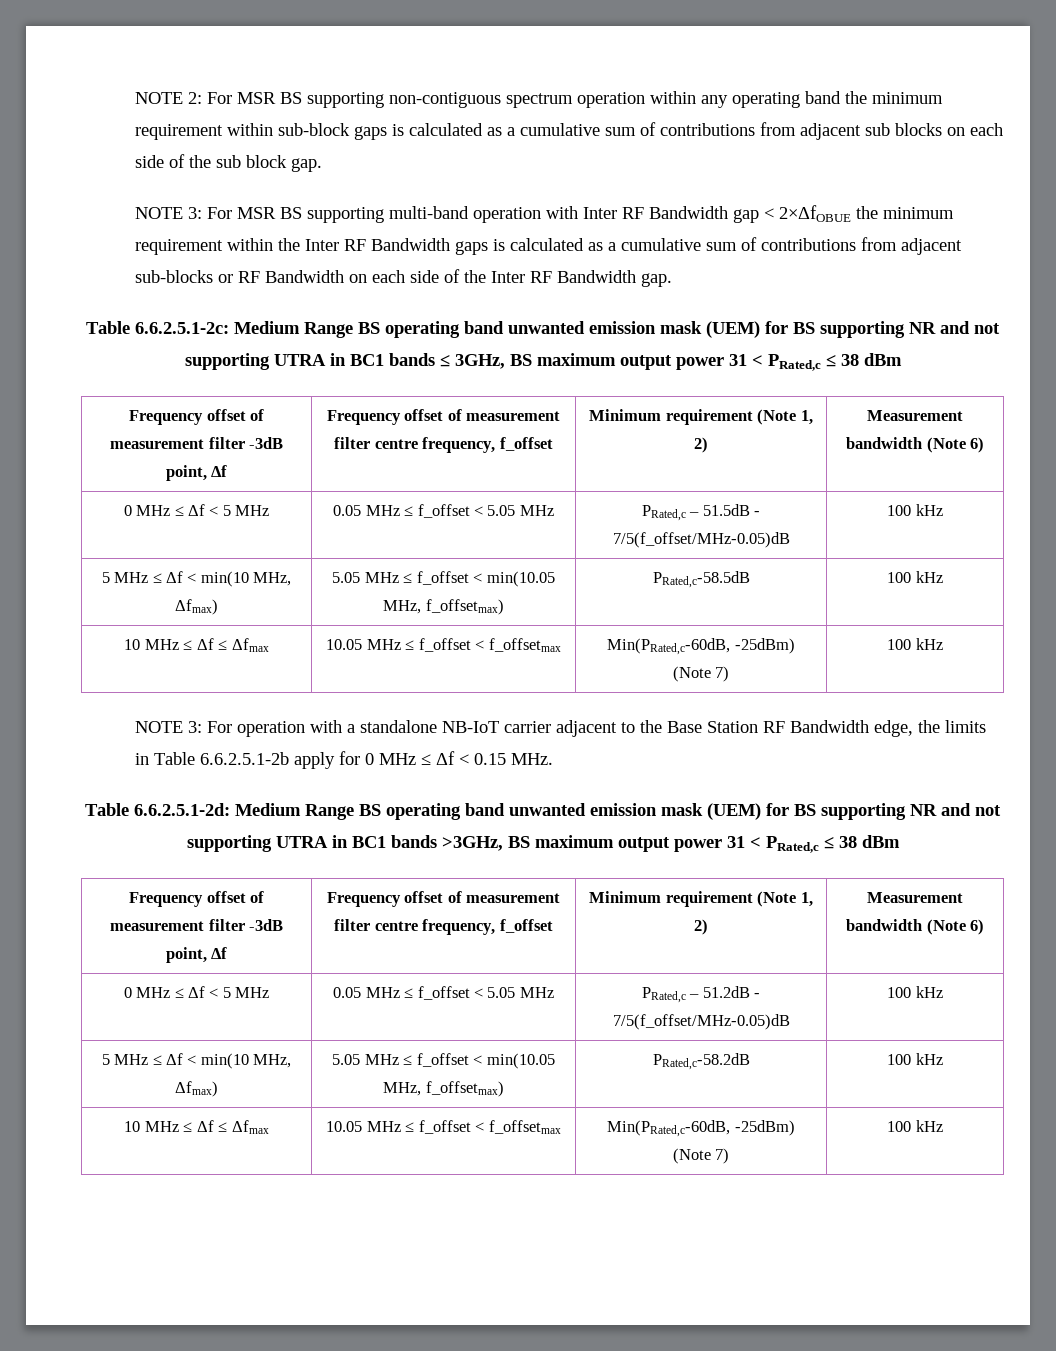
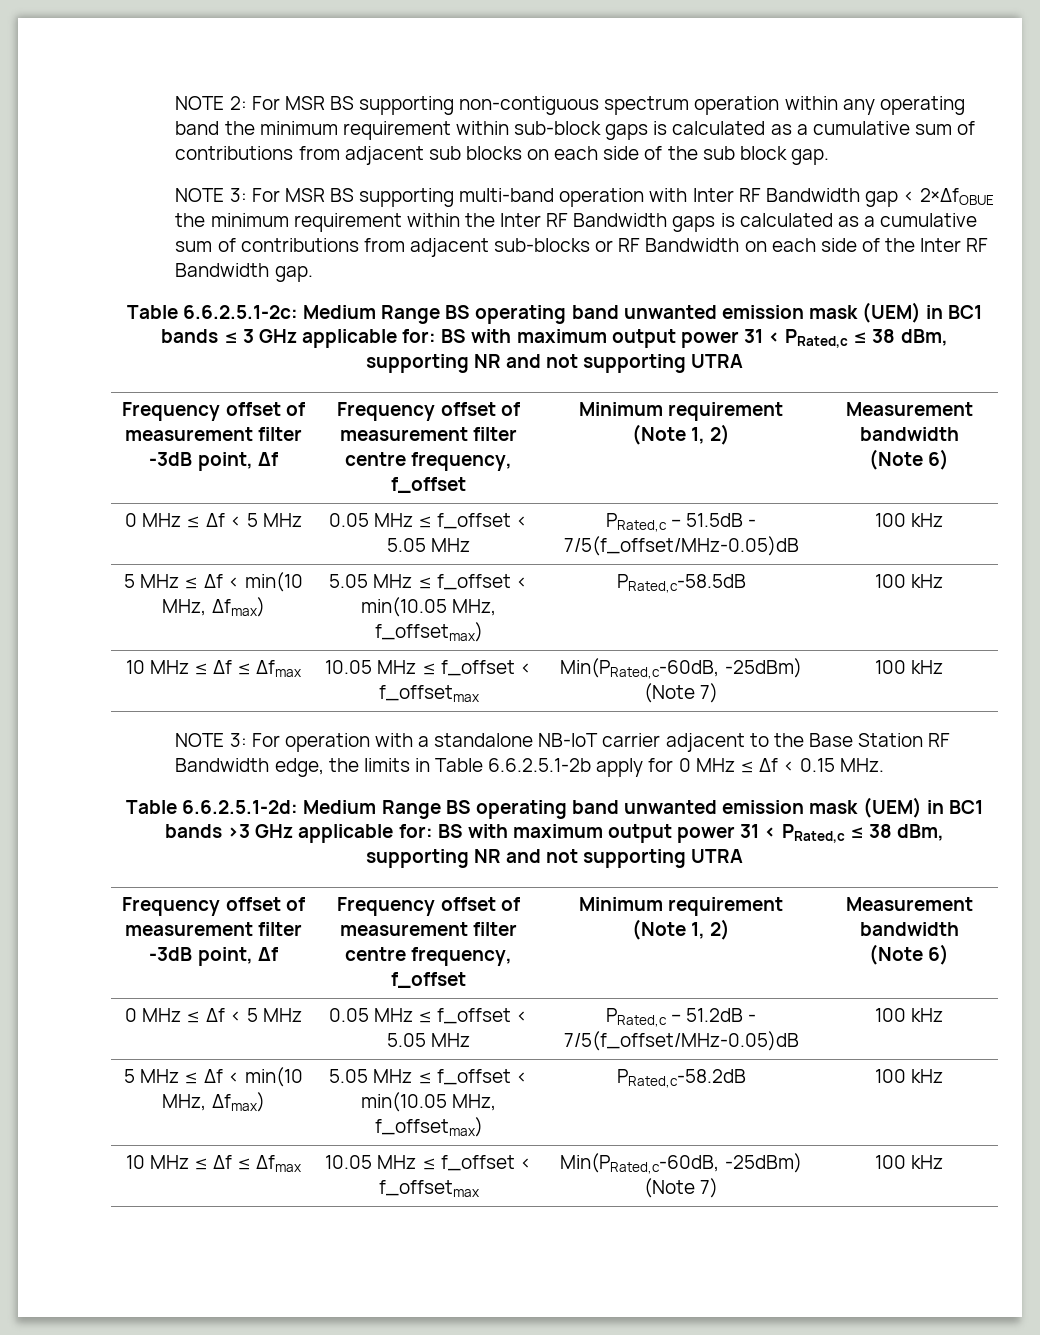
[765,321,1000,338] [184,353,902,371] for BS supporting NR and not supporting UTRA in BC1 bands ≤ 3GHz, BS maximum output power 31 < PRated,c ≤ 38 dBm -> [926,305,983,319] [161,329,948,348] [365,354,744,373] in BC1 bands ≤ 3 GHz applicable for: BS with maximum output power 31 < PRated,c ≤ 38 dBm, supporting NR and not supporting UTRA
[766,803,1001,820] [186,835,900,853] for BS supporting NR and not supporting UTRA in BC1 bands >3GHz, BS maximum output power 31 < PRated,c ≤ 38 dBm -> [926,800,983,814] [165,824,944,843] [365,849,744,868] in BC1 bands >3 GHz applicable for: BS with maximum output power 31 < PRated,c ≤ 38 dBm, supporting NR and not supporting UTRA

